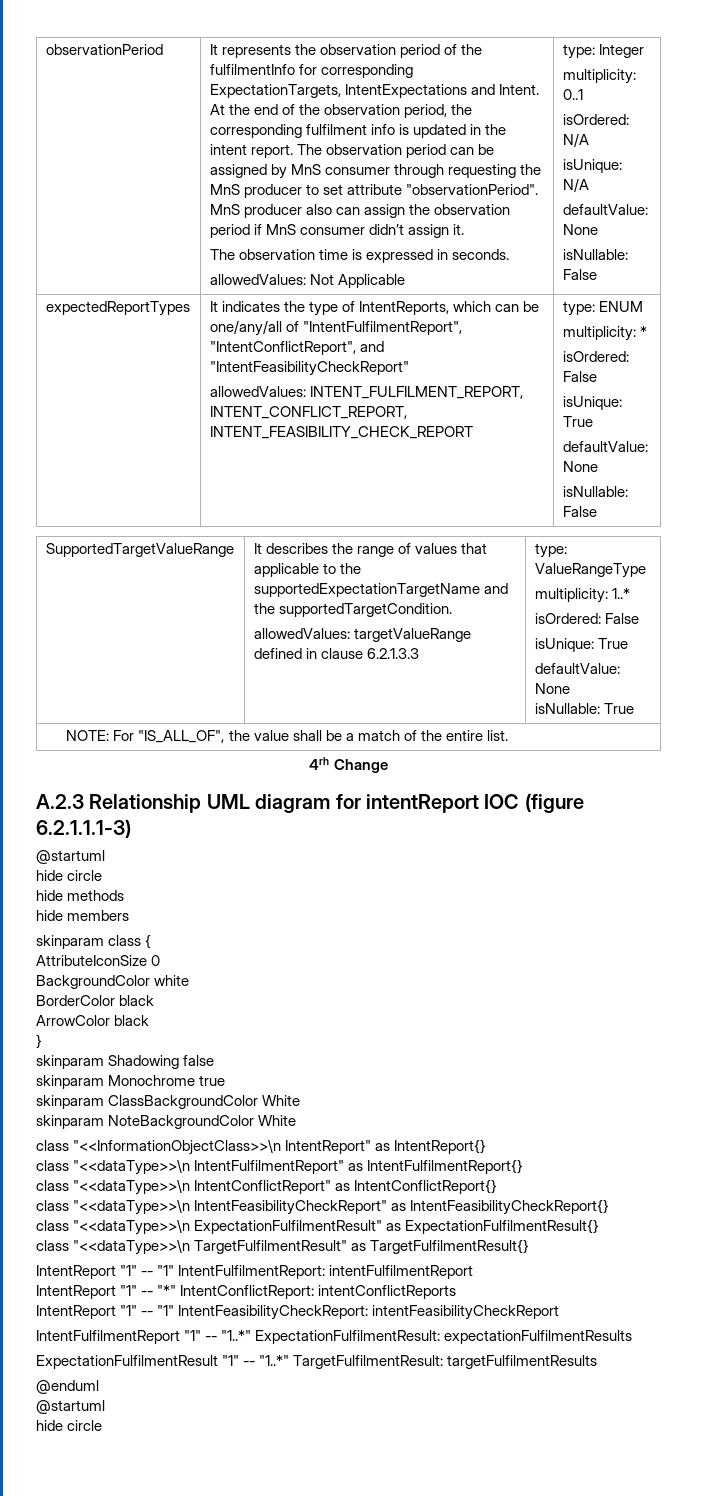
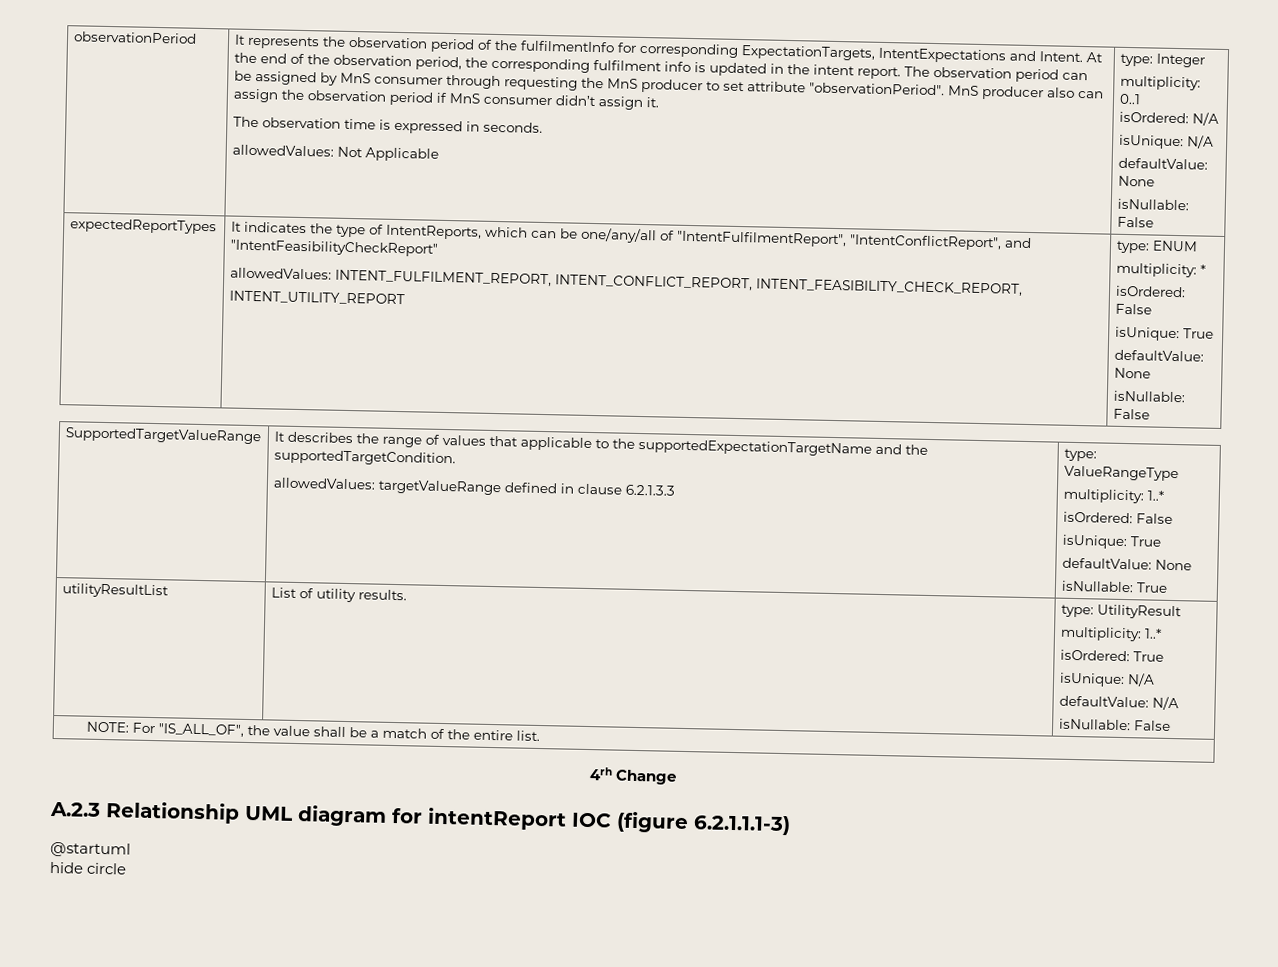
[209,426,473,439] INTENT_FEASIBILITY_CHECK_REPORT -> [756,278,1024,296] [229,290,406,306] INTENT_FEASIBILITY_CHECK_REPORT, // INTENT_UTILITY_REPORT
(634, 708) none -> [62,583,170,599] [271,587,408,603] [1061,604,1183,620] [1060,626,1163,642] [1060,649,1165,662] [1059,672,1156,688] [1059,695,1180,711] [1059,718,1172,732] // utilityResultList | List of utility results. | type: UtilityResult // multiplicity: 1..* // isOrdered: True // isUnique: N/A // defaultValue: N/A // isNullable: False
[36,890,125,901] [36,910,130,921] [36,934,152,949] [36,955,161,966] [36,975,190,989] [36,995,155,1006] [36,1015,150,1026] [36,1034,42,1049] [36,1055,215,1069] [36,1075,226,1089] [36,1095,301,1109] [36,1115,297,1129] [36,1139,487,1155] [36,1159,524,1175] [36,1179,498,1195] [36,1199,610,1215] [36,1219,600,1235] [36,1239,530,1255] [36,1265,474,1279] [36,1285,457,1299] [36,1305,560,1320] [36,1330,633,1344] [36,1355,598,1369] [36,1380,99,1394] [36,1400,105,1414] [36,1420,103,1431] // hide methods // hide members // skinparam class { // AttributeIconSize 0 // BackgroundColor white // BorderColor black // ArrowColor black // } // skinparam Shadowing false // skinparam Monochrome true // skinparam ClassBackgroundColor White // skinparam NoteBackgroundColor White // class "<<InformationObjectClass>>\n IntentReport" as IntentReport{} // class "<<dataType>>\n IntentFulfilmentReport" as IntentFulfilmentReport{} // class "<<dataType>>\n IntentConflictReport" as IntentConflictReport{} // class "<<dataType>>\n IntentFeasibilityCheckReport" as IntentFeasibilityCheckReport{} // class "<<dataType>>\n ExpectationFulfilmentResult" as ExpectationFulfilmentResult{} // class "<<dataType>>\n TargetFulfilmentResult" as TargetFulfilmentResult{} // IntentReport "1" -- "1" IntentFulfilmentReport: intentFulfilmentReport // IntentReport "1" -- "*" IntentConflictReport: intentConflictReports // IntentReport "1" -- "1" IntentFeasibilityCheckReport: intentFeasibilityCheckReport // IntentFulfilmentReport "1" -- "1..*" ExpectationFulfilmentResult: expectationFulfilmentResults // ExpectationFulfilmentResult "1" -- "1..*" TargetFulfilmentResult: targetFulfilmentResults // @enduml // @startuml // hide circle -> (128, 868) none

